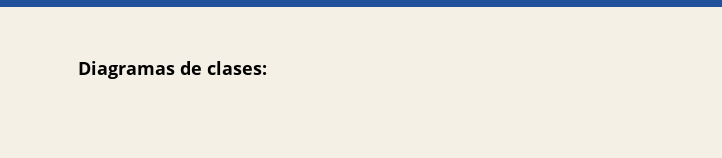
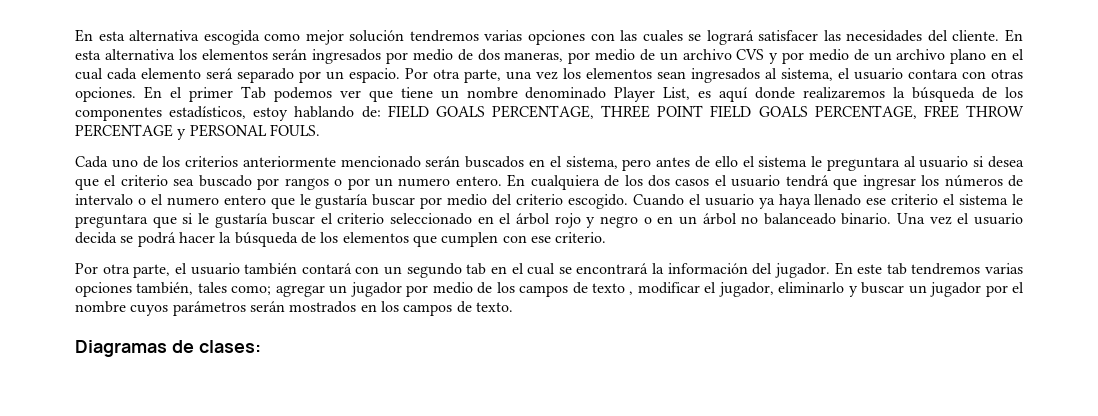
(78, 70) none -> [75,29,1023,45] [75,49,1025,64] [75,68,1023,83] [75,86,1024,102] [75,105,1024,121] [75,124,320,140] [75,156,1024,171] [75,174,1024,190] [75,194,1023,209] [75,213,1023,228] [75,232,607,247] [75,262,1023,278] [75,282,1025,297] [75,301,513,316] En esta alternativa escogida como mejor solución tendremos varias opciones con las cuales se logrará satisfacer las necesidades del cliente. En esta alternativa los elementos serán ingresados por medio de dos maneras, por medio de un archivo CVS y por medio de un archivo plano en el cual cada elemento será separado por un espacio. Por otra parte, una vez los elementos sean ingresados al sistema, el usuario contara con otras opciones. En el primer Tab podemos ver que tiene un nombre denominado Player List, es aquí donde realizaremos la búsqueda de los componentes estadísticos, estoy hablando de: FIELD GOALS PERCENTAGE, THREE POINT FIELD GOALS PERCENTAGE, FREE THROW PERCENTAGE y PERSONAL FOULS. // Cada uno de los criterios anteriormente mencionado serán buscados en el sistema, pero antes de ello el sistema le preguntara al usuario si desea que el criterio sea buscado por rangos o por un numero entero. En cualquiera de los dos casos el usuario tendrá que ingresar los números de intervalo o el numero entero que le gustaría buscar por medio del criterio escogido. Cuando el usuario ya haya llenado ese criterio el sistema le preguntara que si le gustaría buscar el criterio seleccionado en el árbol rojo y negro o en un árbol no balanceado binario. Una vez el usuario decida se podrá hacer la búsqueda de los elementos que cumplen con ese criterio. // Por otra parte, el usuario también contará con un segundo tab en el cual se encontrará la información del jugador. En este tab tendremos varias opciones también, tales como; agregar un jugador por medio de los campos de texto , modificar el jugador, eliminarlo y buscar un jugador por el nombre cuyos parámetros serán mostrados en los campos de texto. //

